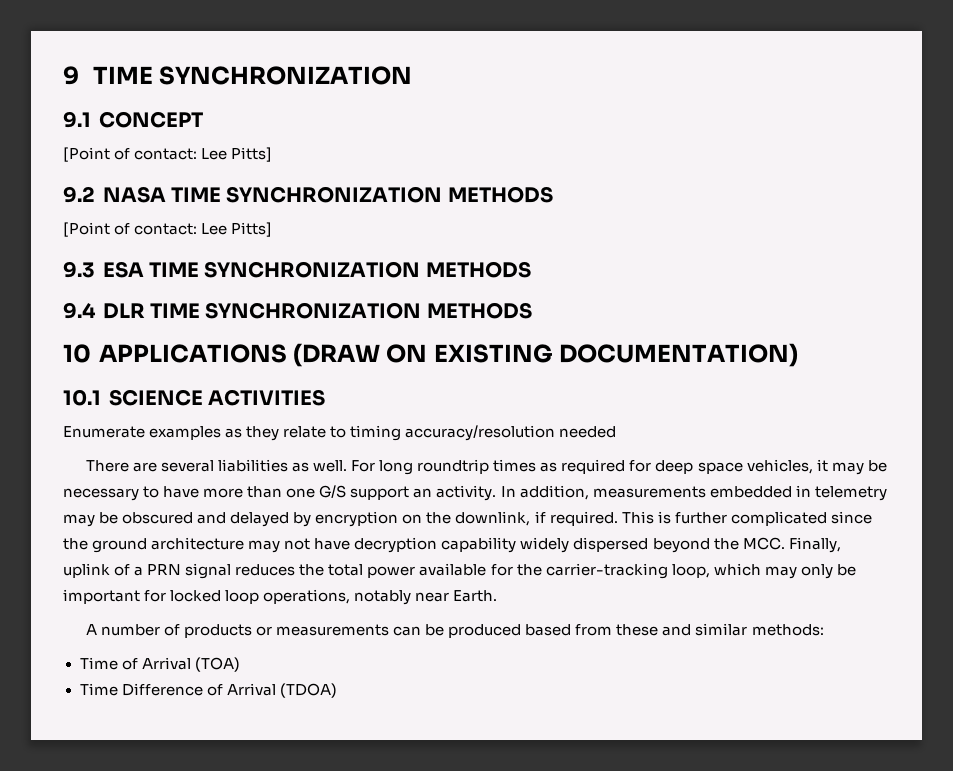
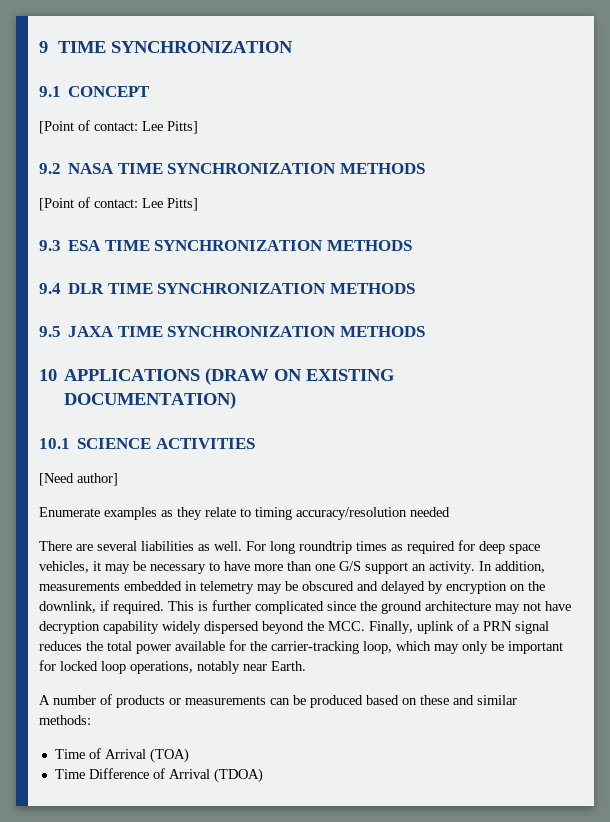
(532, 310) none -> [39,326,426,337] // 9.5 JAXA TIME SYNCHRONIZATION METHODS
(325, 397) none -> [39,473,118,486] // [Need author]
[575,624,613,636] from -> [402,698,417,705] on

